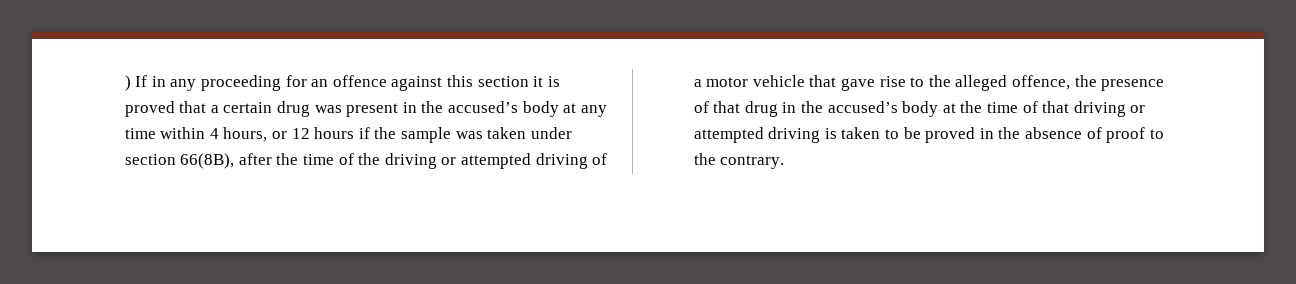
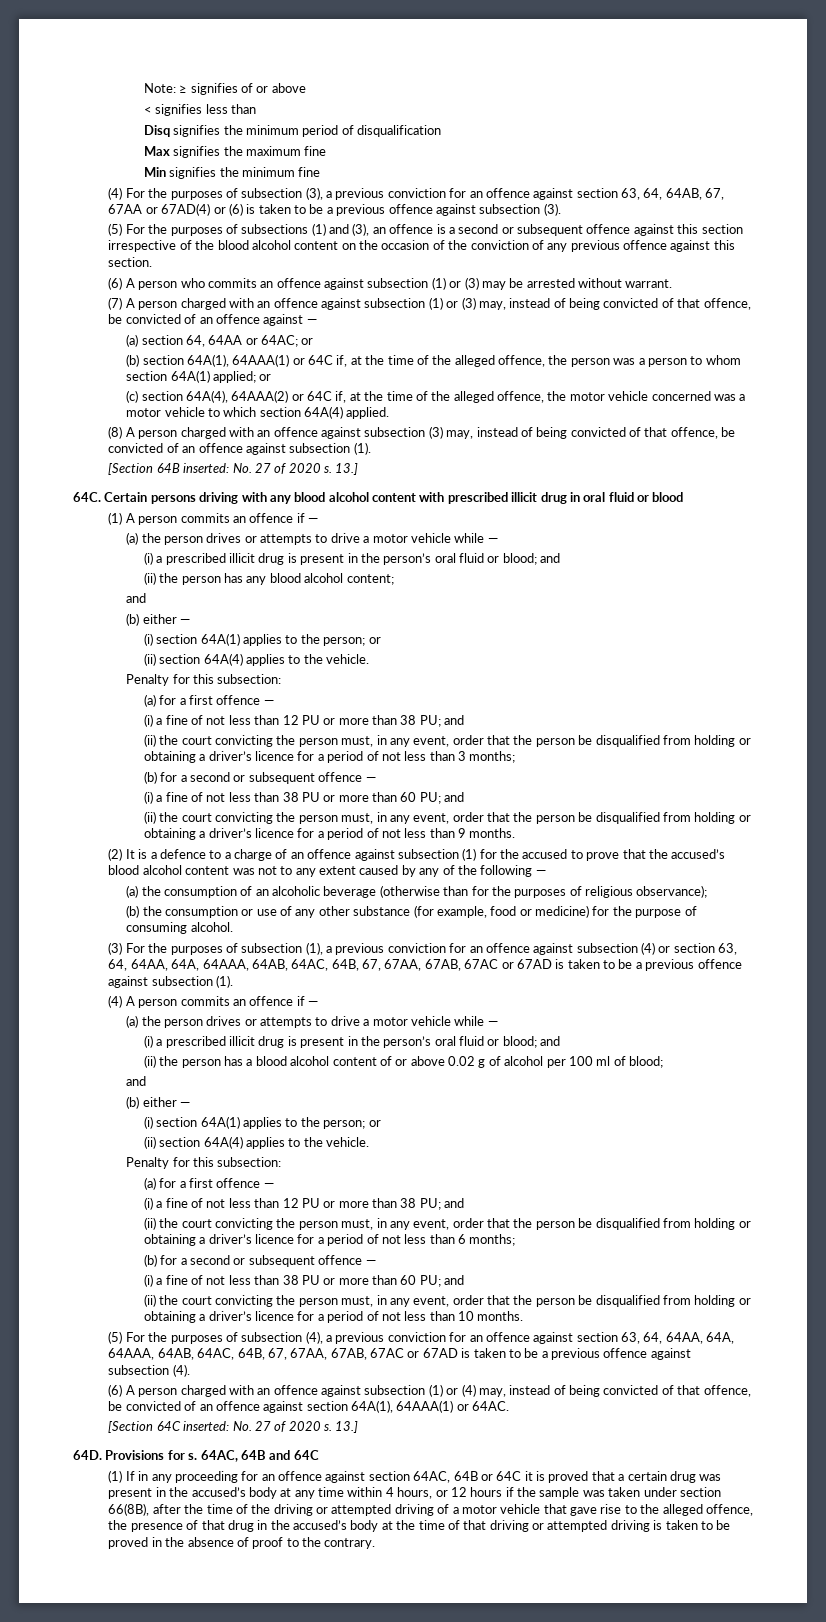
[124,75,131,91] ) -> [143,83,306,95] [143,104,257,116] [143,125,442,137] [143,146,327,158] [143,167,321,179] [108,187,725,200] [108,203,561,216] [108,223,743,236] [108,240,735,252] [108,257,153,267] [108,277,673,290] [108,297,751,310] [108,314,317,326] [126,334,314,347] [126,354,741,367] [126,370,272,383] [126,390,746,403] [126,406,390,419] [108,426,736,439] [108,442,371,455] [108,463,359,475] [73,492,684,504] [108,512,319,525] [126,532,498,545] [143,552,561,565] [143,572,394,585] [126,593,147,603] [126,613,190,626] [143,633,381,646] [143,653,370,666] [126,674,282,686] [143,694,274,707] [143,714,465,727] [143,734,751,747] [143,751,516,763] [143,771,376,784] [143,791,465,804] [143,811,751,824] [143,828,516,840] [108,848,726,861] [108,865,546,877] [126,885,708,898] [126,905,697,918] [126,922,233,934] [108,942,738,955] [108,959,742,971] [108,975,234,988] [108,995,319,1008] [126,1015,498,1028] [143,1035,561,1048] [143,1055,664,1068] [126,1076,147,1086] [126,1096,190,1109] [143,1116,381,1129] [143,1136,370,1149] [126,1157,282,1169] [143,1177,274,1190] [143,1197,465,1210] [143,1217,751,1230] [143,1234,516,1246] [143,1254,376,1267] [143,1274,465,1287] [143,1294,751,1307] [143,1311,524,1323] [108,1331,735,1344] [108,1348,691,1360] [108,1364,190,1377] [108,1384,751,1397] [108,1400,510,1413] [108,1421,359,1433] [73,1450,319,1462] [108,1470,123,1483] Note: ≥ signifies of or above // < signifies less than // Disq signifies the minimum period of disqualification // Max signifies the maximum fine // Min signifies the minimum fine // (4) For the purposes of subsection (3), a previous conviction for an offence against section 63, 64, 64AB, 67, 67AA or 67AD(4) or (6) is taken to be a previous offence against subsection (3). // (5) For the purposes of subsections (1) and (3), an offence is a second or subsequent offence against this section irrespective of the blood alcohol content on the occasion of the conviction of any previous offence against this section. // (6) A person who commits an offence against subsection (1) or (3) may be arrested without warrant. // (7) A person charged with an offence against subsection (1) or (3) may, instead of being convicted of that offence, be convicted of an offence against — // (a) section 64, 64AA or 64AC; or // (b) section 64A(1), 64AAA(1) or 64C if, at the time of the alleged offence, the person was a person to whom section 64A(1) applied; or // (c) section 64A(4), 64AAA(2) or 64C if, at the time of the alleged offence, the motor vehicle concerned was a motor vehicle to which section 64A(4) applied. // (8) A person charged with an offence against subsection (3) may, instead of being convicted of that offence, be convicted of an offence against subsection (1). // [Section 64B inserted: No. 27 of 2020 s. 13.] // 64C. Certain persons driving with any blood alcohol content with prescribed illicit drug in oral fluid or blood // (1) A person commits an offence if — // (a) the person drives or attempts to drive a motor vehicle while — // (i) a prescribed illicit drug is present in the person’s oral fluid or blood; and // (ii) the person has any blood alcohol content; // and // (b) either — // (i) section 64A(1) applies to the person; or // (ii) section 64A(4) applies to the vehicle. // Penalty for this subsection: // (a) for a first offence — // (i) a fine of not less than 12 PU or more than 38 PU; and // (ii) the court convicting the person must, in any event, order that the person be disqualified from holding or obtaining a driver’s licence for a period of not less than 3 months; // (b) for a second or subsequent offence — // (i) a fine of not less than 38 PU or more than 60 PU; and // (ii) the court convicting the person must, in any event, order that the person be disqualified from holding or obtaining a driver’s licence for a period of not less than 9 months. // (2) It is a defence to a charge of an offence against subsection (1) for the accused to prove that the accused’s blood alcohol content was not to any extent caused by any of the following — // (a) the consumption of an alcoholic beverage (otherwise than for the purposes of religious observance); // (b) the consumption or use of any other substance (for example, food or medicine) for the purpose of consuming alcohol. // (3) For the purposes of subsection (1), a previous conviction for an offence against subsection (4) or section 63, 64, 64AA, 64A, 64AAA, 64AB, 64AC, 64B, 67, 67AA, 67AB, 67AC or 67AD is taken to be a previous offence against subsection (1). // (4) A person commits an offence if — // (a) the person drives or attempts to drive a motor vehicle while — // (i) a prescribed illicit drug is present in the person’s oral fluid or blood; and // (ii) the person has a blood alcohol content of or above 0.02 g of alcohol per 100 ml of blood; // and // (b) either — // (i) section 64A(1) applies to the person; or // (ii) section 64A(4) applies to the vehicle. // Penalty for this subsection: // (a) for a first offence — // (i) a fine of not less than 12 PU or more than 38 PU; and // (ii) the court convicting the person must, in any event, order that the person be disqualified from holding or obtaining a driver’s licence for a period of not less than 6 months; // (b) for a second or subsequent offence — // (i) a fine of not less than 38 PU or more than 60 PU; and // (ii) the court convicting the person must, in any event, order that the person be disqualified from holding or obtaining a driver’s licence for a period of not less than 10 months. // (5) For the purposes of subsection (4), a previous conviction for an offence against section 63, 64, 64AA, 64A, 64AAA, 64AB, 64AC, 64B, 67, 67AA, 67AB, 67AC or 67AD is taken to be a previous offence against subsection (4). // (6) A person charged with an offence against subsection (1) or (4) may, instead of being convicted of that offence, be convicted of an offence against section 64A(1), 64AAA(1) or 64AC. // [Section 64C inserted: No. 27 of 2020 s. 13.] // 64D. Provisions for s. 64AC, 64B and 64C // (1)
[446,75,529,87] this section -> [368,1471,522,1483] section 64AC, 64B or 64C

